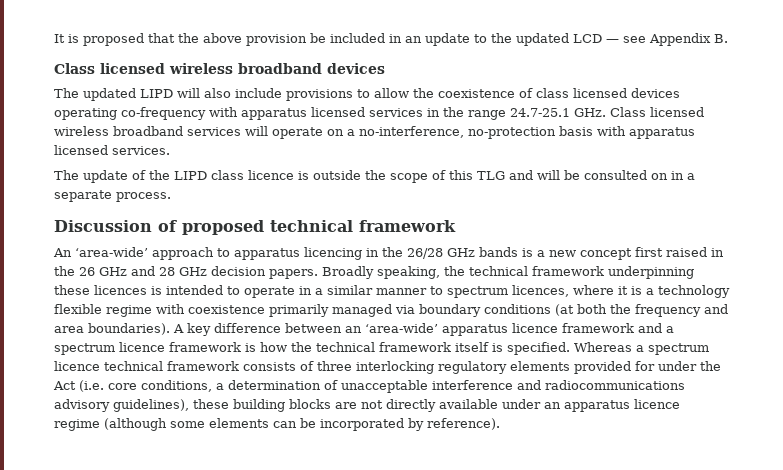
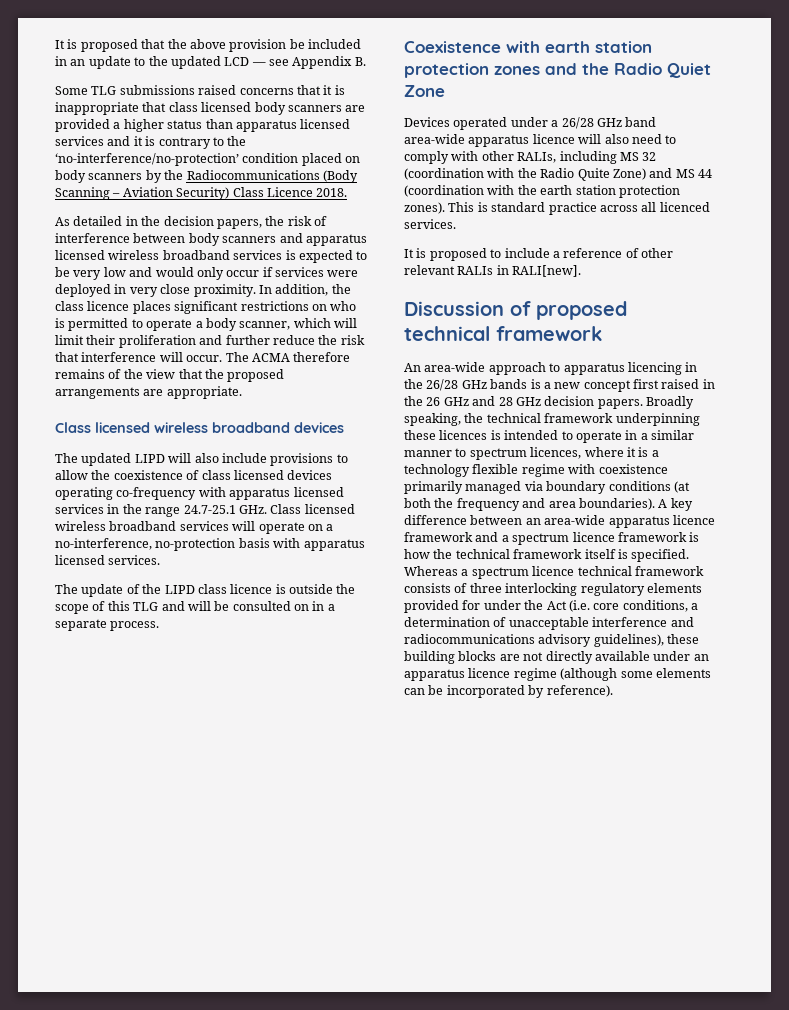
(728, 38) none -> [55,85,345,95] [55,102,366,115] [55,119,351,132] [55,136,247,149] [55,153,361,166] [55,170,358,183] [55,187,348,200] [55,216,327,229] [55,233,367,246] [55,250,368,263] [55,267,359,280] [55,284,351,297] [55,301,357,314] [55,318,357,331] [55,335,365,348] [55,352,351,362] [55,369,285,382] [55,386,242,399] // Some TLG submissions raised concerns that it is inappropriate that class licensed body scanners are provided a higher status than apparatus licensed services and it is contrary to the ‘no-interference/no-protection’ condition placed on body scanners by the Radiocommunications (Body Scanning – Aviation Security) Class Licence 2018. // As detailed in the decision papers, the risk of interference between body scanners and apparatus licensed wireless broadband services is expected to be very low and would only occur if services were deployed in very close proximity. In addition, the class licence places significant restrictions on who is permitted to operate a body scanner, which will limit their proliferation and further reduce the risk that interference will occur. The ACMA therefore remains of the view that the proposed arrangements are appropriate.
(171, 197) none -> [404,41,652,53] [404,63,711,78] [404,85,445,97] [404,117,657,130] [404,134,677,147] [404,151,657,164] [404,168,712,181] [404,185,680,198] [404,202,710,215] [404,219,456,229] [404,248,673,261] [404,265,582,277] // Coexistence with earth station protection zones and the Radio Quiet Zone // Devices operated under a 26/28 GHz band area-wide apparatus licence will also need to comply with other RALIs, including MS 32 (coordination with the Radio Quite Zone) and MS 44 (coordination with the earth station protection zones). This is standard practice across all licenced services. // It is proposed to include a reference of other relevant RALIs in RALI[new].
[75,247,148,257] ‘area-wide’ -> [424,362,486,372] area-wide
[365,323,438,333] ‘area-wide’ -> [544,515,606,525] area-wide

